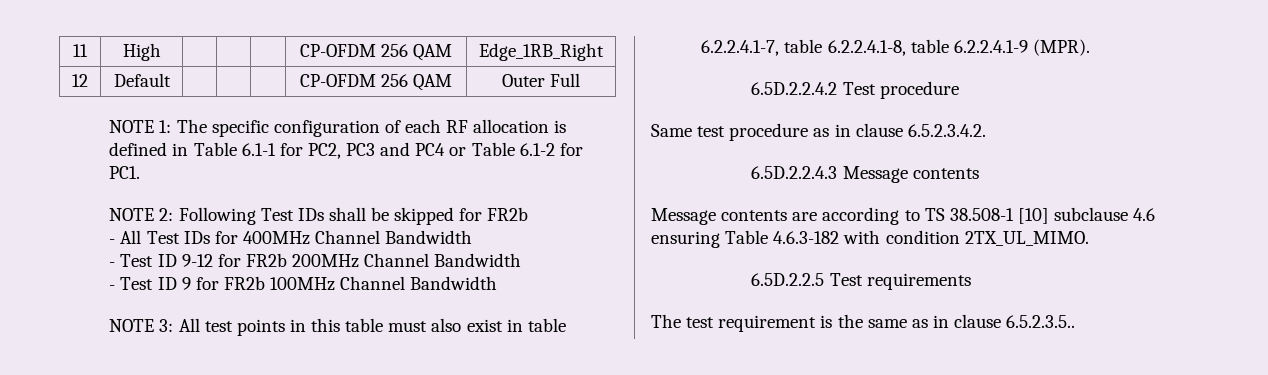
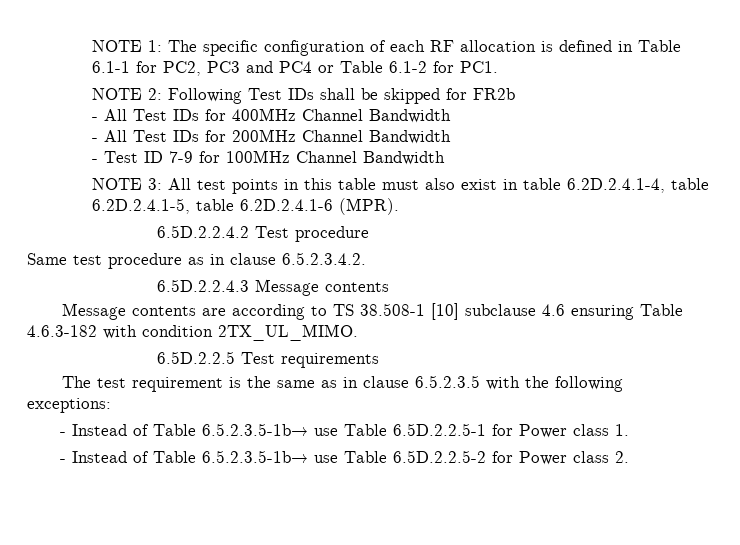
[73,44,88,57] [122,43,161,61] [299,44,453,61] [479,43,604,61] [72,74,88,87] [113,73,171,87] [299,74,453,91] [501,73,581,87] 11 | High | | | | CP-OFDM 256 QAM | Edge_1RB_Right // 12 | Default | | | | CP-OFDM 256 QAM | Outer Full // -> (92, 46) none
[120,253,287,267] Test ID 9-12 for FR2b -> [104,130,227,142] All Test IDs for
[181,276,265,290] 9 for FR2b -> [169,151,221,163] 7-9 for
[701,39,1028,56] 6.2.2.4.1-7, table 6.2.2.4.1-8, table 6.2.2.4.1-9 -> [567,178,710,193] [92,198,334,214] 6.2D.2.4.1-4, table 6.2D.2.4.1-5, table 6.2D.2.4.1-6
[1006,315,1076,328] 6.5.2.3.5.. -> [415,375,624,392] [27,398,111,413] [59,423,629,438] [59,450,629,465] 6.5.2.3.5 with the following exceptions: // - Instead of Table 6.5.2.3.5-1b→ use Table 6.5D.2.2.5-1 for Power class 1. // - Instead of Table 6.5.2.3.5-1b→ use Table 6.5D.2.2.5-2 for Power class 2.

